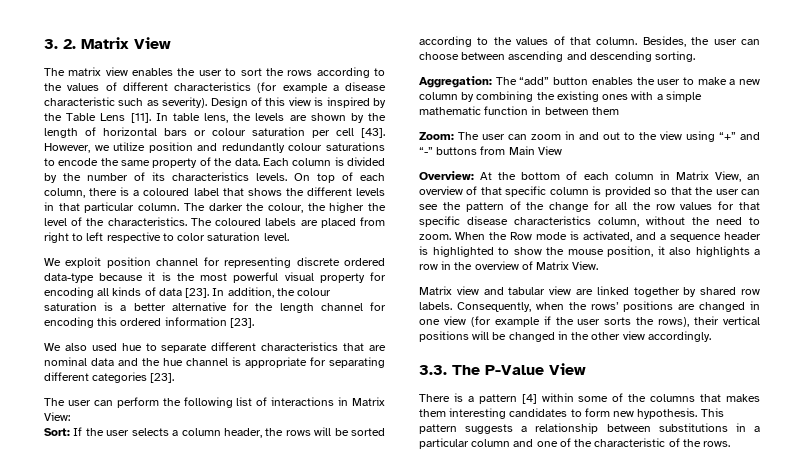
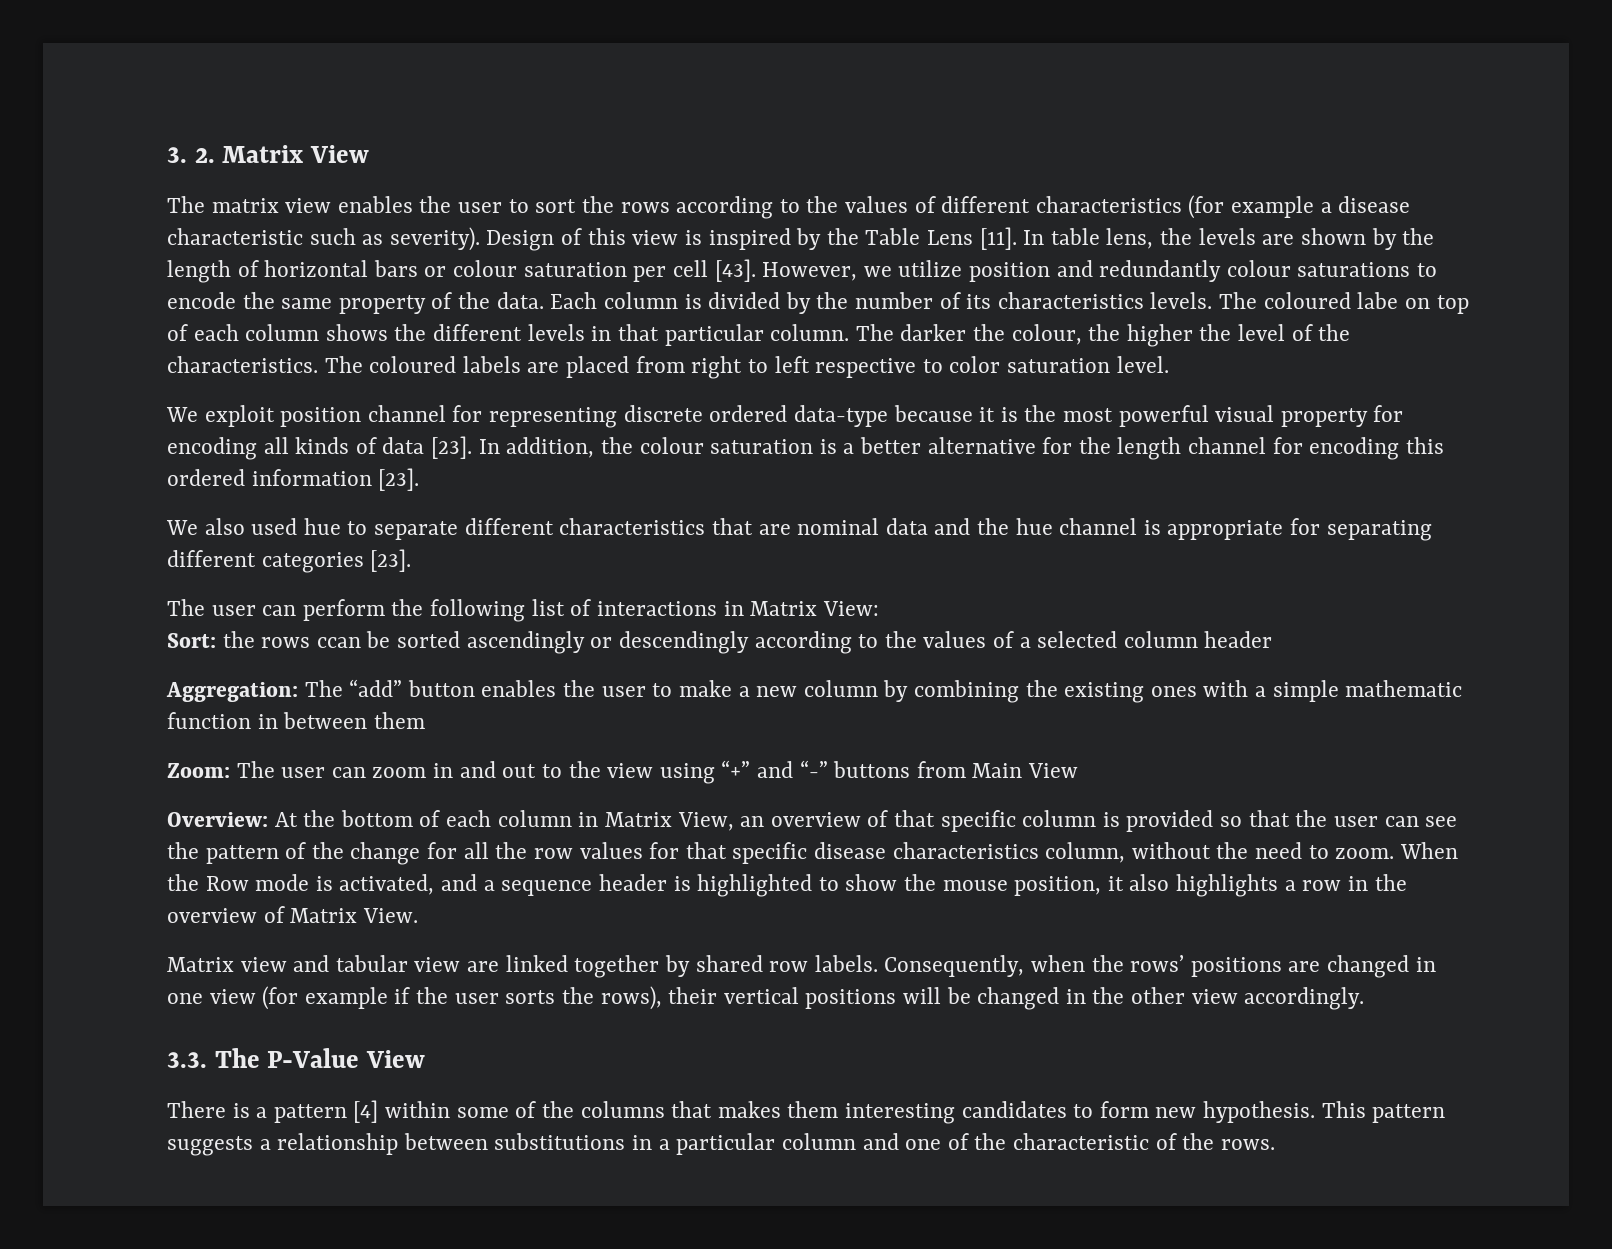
[294,172,385,183] [44,187,244,198] On top of each column, there is a coloured label that -> [1219,292,1469,314] [167,324,320,341] The coloured labe on top of each column
[73,427,332,438] If the user selects a column header, the rows will -> [222,631,361,648] the rows ccan
[419,36,760,47] [419,51,696,62] according to the values of that column. Besides, the user can choose between ascending and descending sorting. -> [466,631,1273,654] ascendingly or descendingly according to the values of a selected column header

